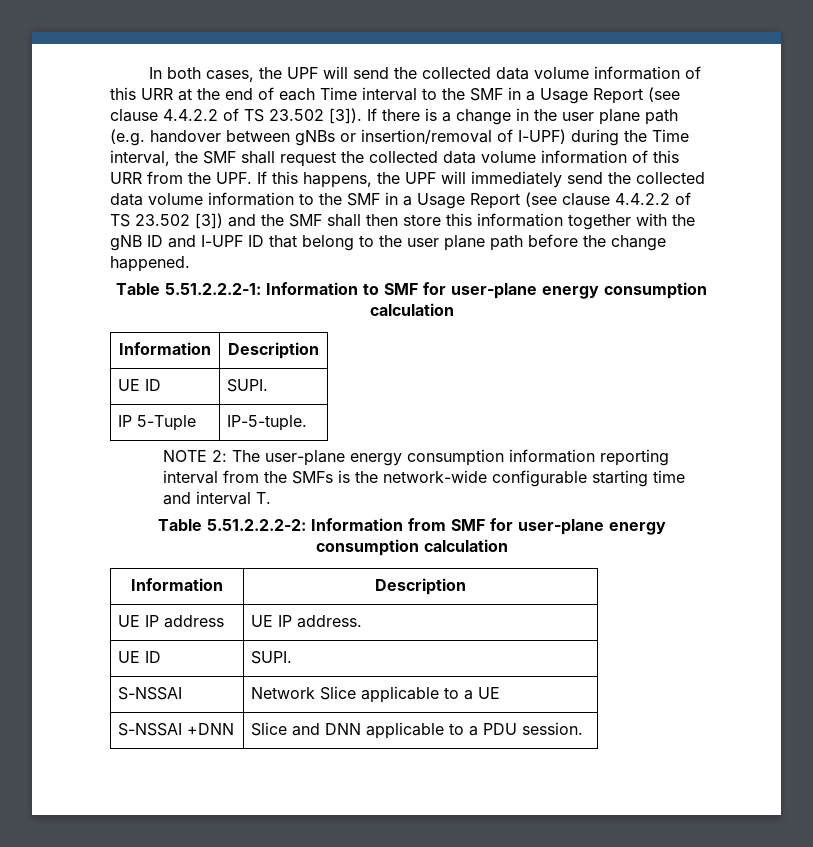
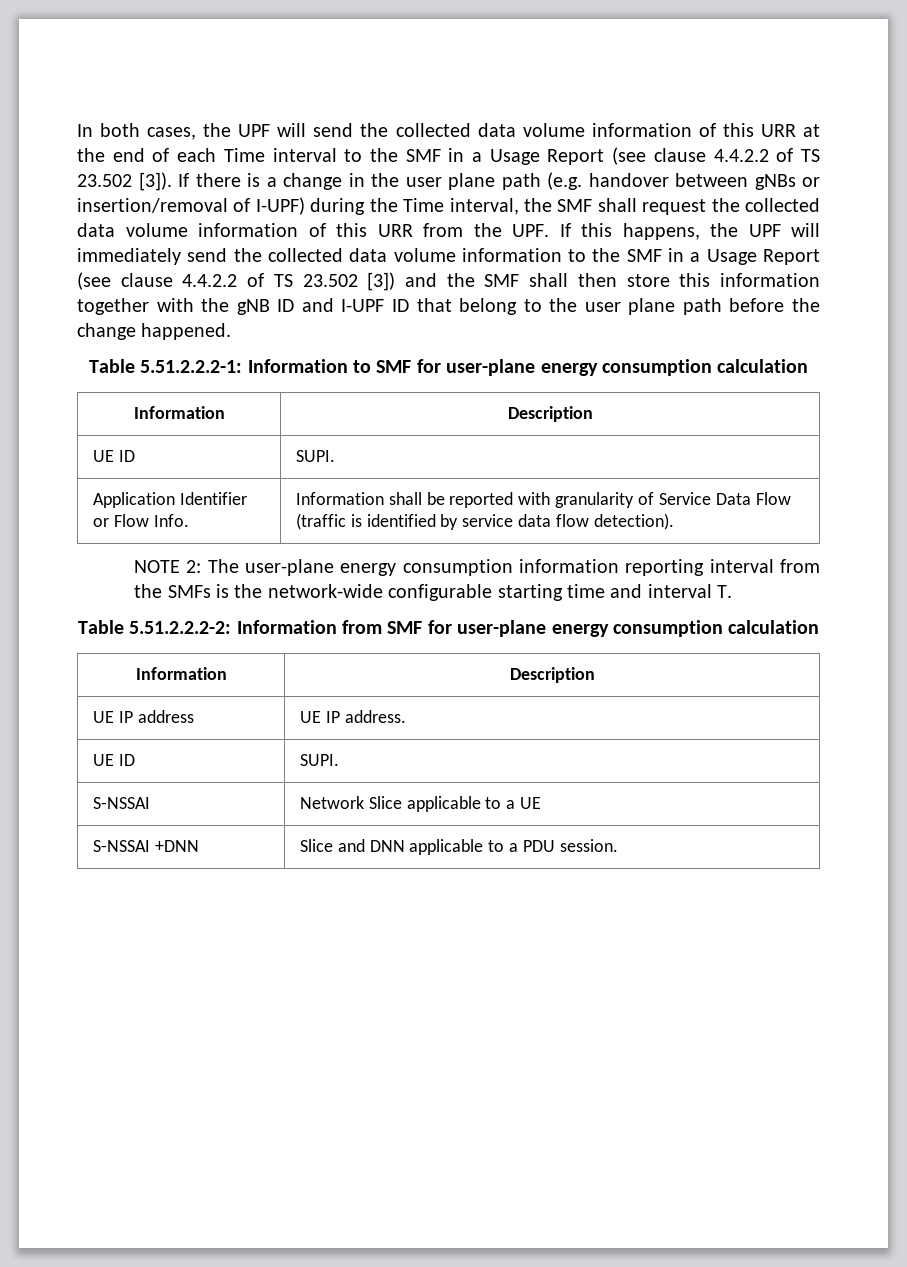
[118,415,197,431] [227,415,308,431] IP 5-Tuple | IP-5-tuple. -> [92,492,247,508] [92,514,189,527] [295,492,791,508] [295,513,674,530] Application Identifier or Flow Info. | Information shall be reported with granularity of Service Data Flow (traffic is identified by service data flow detection).

